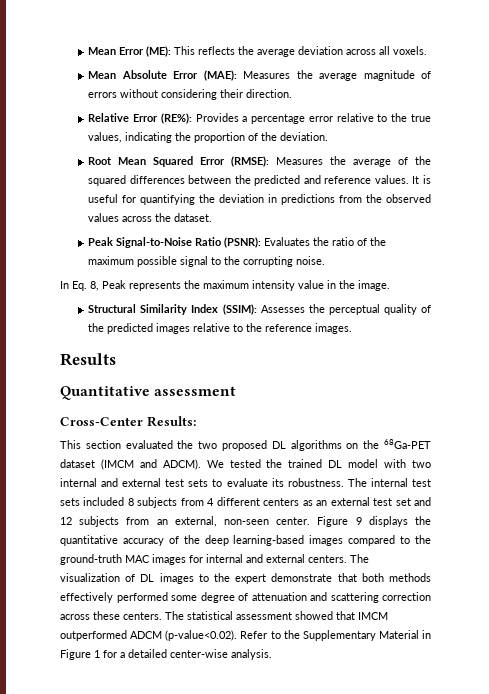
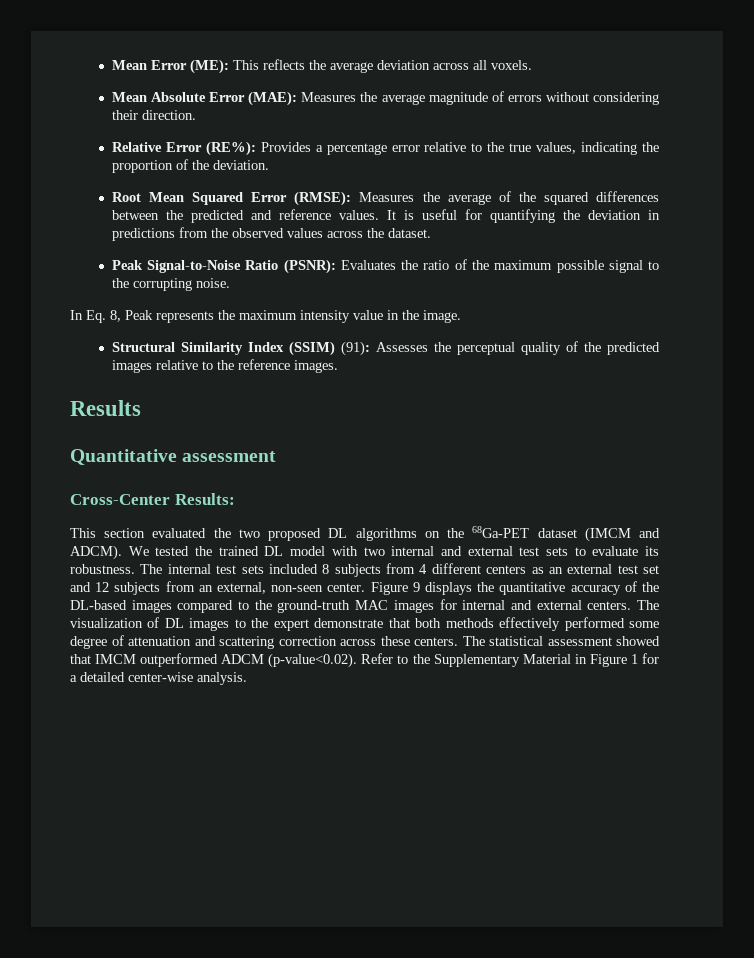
[222,304,257,315] (SSIM): -> [288,341,370,356] (SSIM) (91):
[204,535,305,546] deep learning-based -> [70,600,127,610] DL-based

